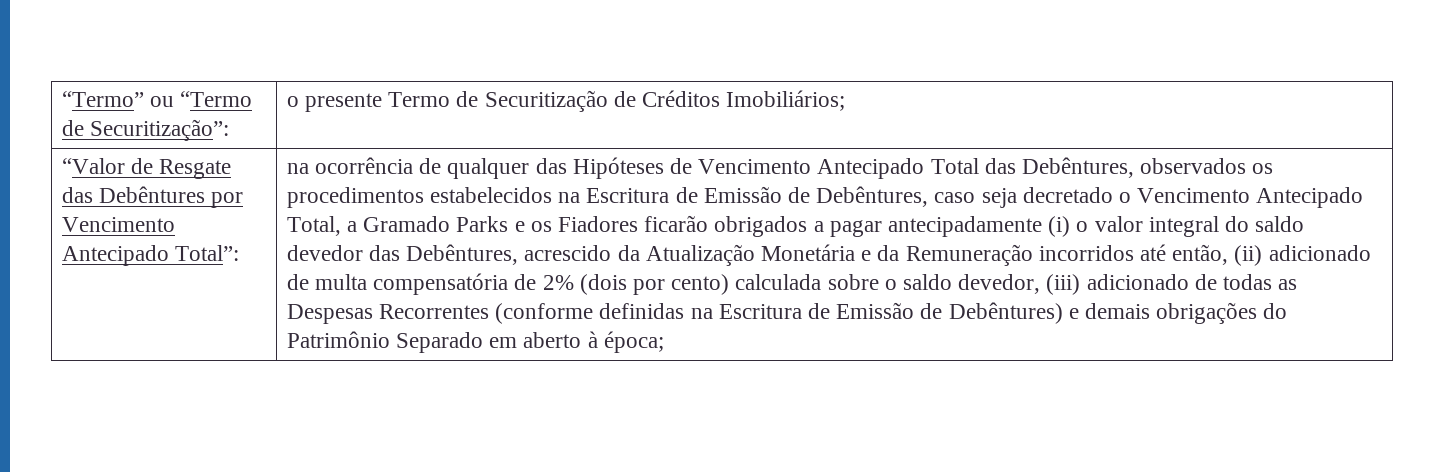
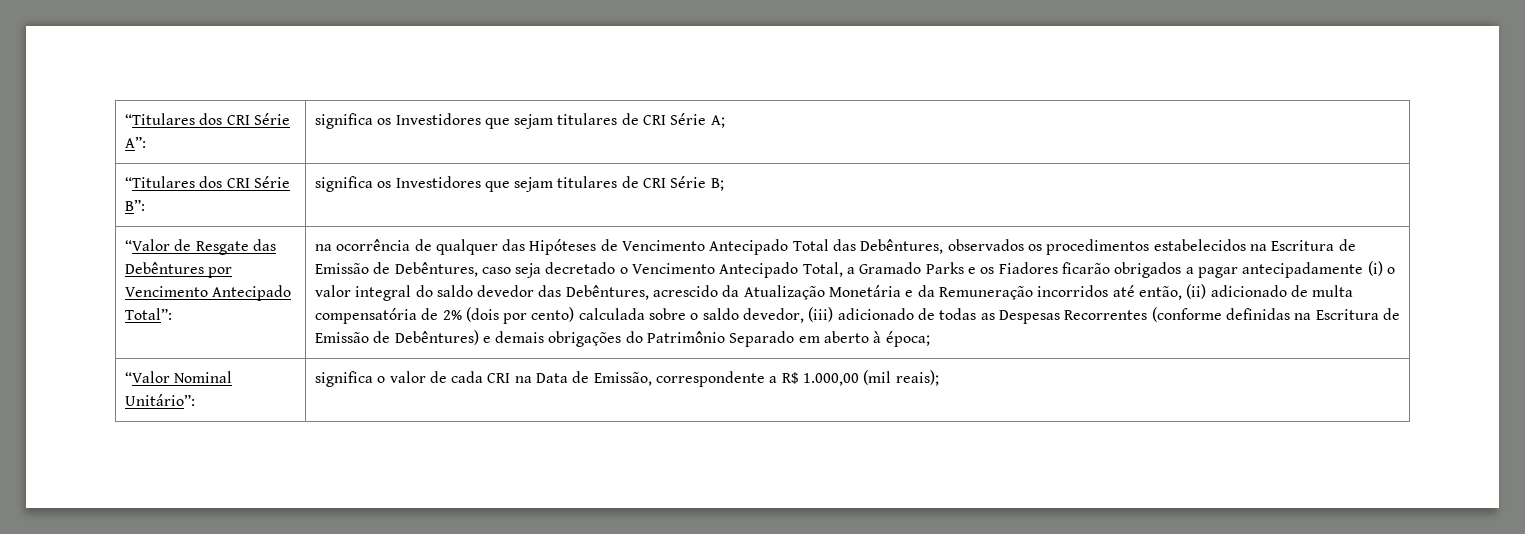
[61,91,253,107] [61,119,229,141] [286,90,846,112] “Termo” ou “Termo de Securitização”: | o presente Termo de Securitização de Créditos Imobiliários; -> [124,113,290,125] [124,136,146,148] [314,113,725,129] [124,176,290,188] [124,199,145,211] [314,176,724,192] “Titulares dos CRI Série A”: | significa os Investidores que sejam titulares de CRI Série A; // “Titulares dos CRI Série B”: | significa os Investidores que sejam titulares de CRI Série B;
(664, 342) none -> [124,371,233,383] [124,394,195,406] [314,370,939,387] // “Valor Nominal Unitário”: | significa o valor de cada CRI na Data de Emissão, correspondente a R$ 1.000,00 (mil reais);

